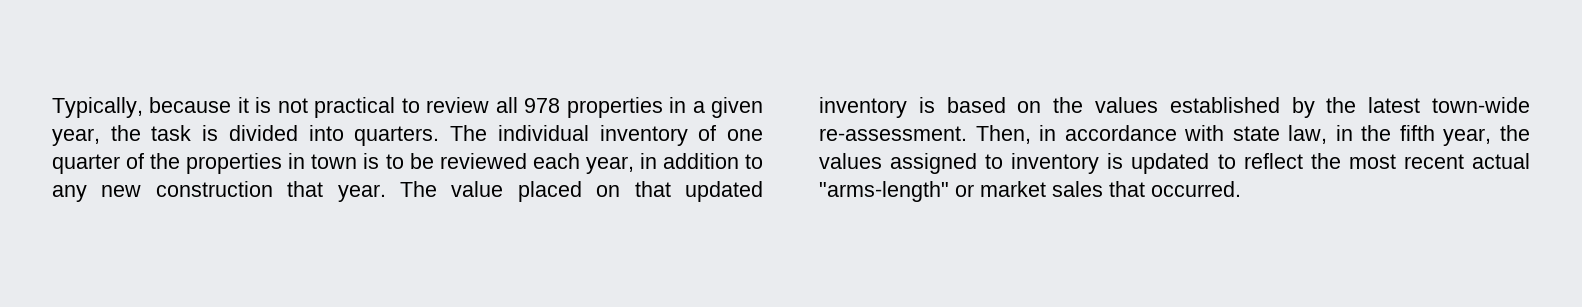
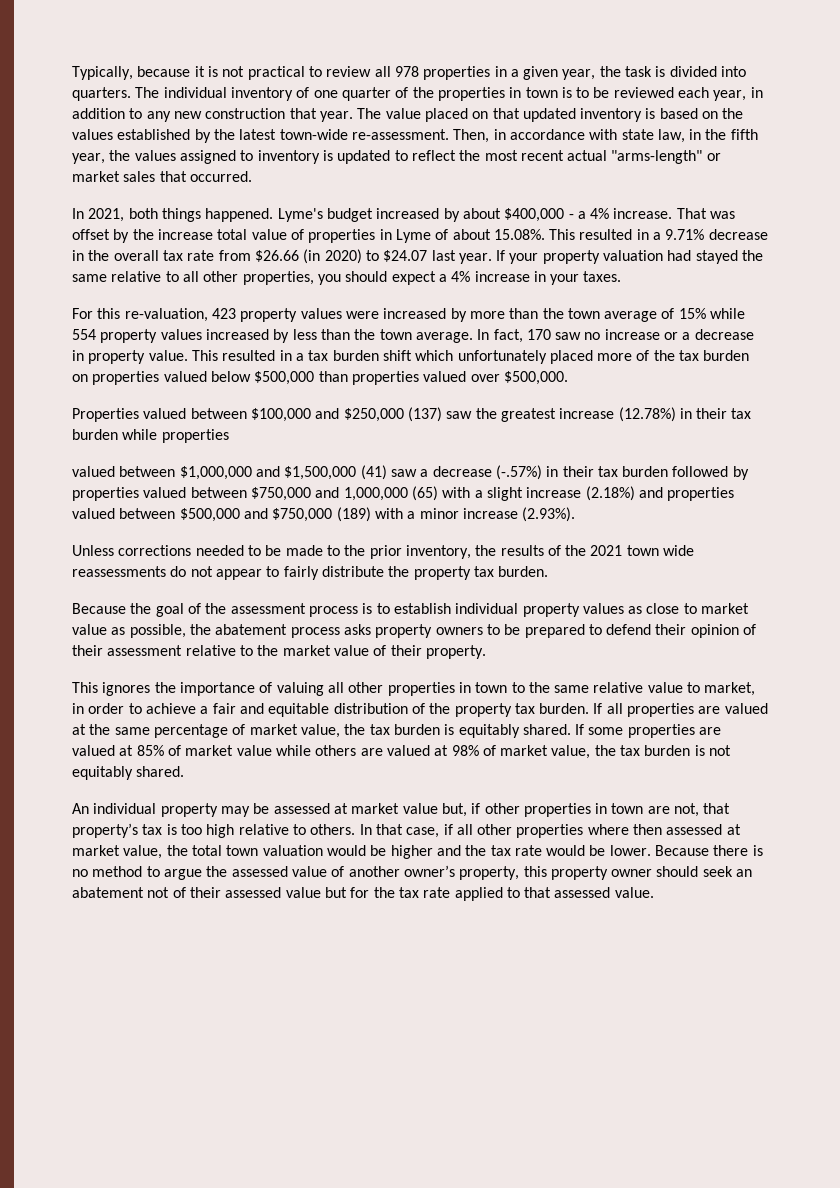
(1241, 189) none -> [72,208,736,222] [72,229,768,243] [72,249,764,264] [72,271,622,285] [72,308,746,322] [72,329,754,343] [72,350,750,364] [72,371,568,385] [72,407,752,422] [72,429,229,443] [72,465,749,480] [72,486,735,501] [72,507,576,522] [72,545,695,559] [72,566,549,580] [72,603,750,617] [72,624,757,638] [72,645,486,659] [72,682,756,696] [72,703,768,717] [72,724,722,738] [72,745,732,759] [72,766,185,780] [72,803,731,817] [72,823,741,838] [72,845,763,859] [72,865,753,880] [72,887,654,901] // In 2021, both things happened. Lyme's budget increased by about $400,000 - a 4% increase. That was offset by the increase total value of properties in Lyme of about 15.08%. This resulted in a 9.71% decrease in the overall tax rate from $26.66 (in 2020) to $24.07 last year. If your property valuation had stayed the same relative to all other properties, you should expect a 4% increase in your taxes. // For this re-valuation, 423 property values were increased by more than the town average of 15% while 554 property values increased by less than the town average. In fact, 170 saw no increase or a decrease in property value. This resulted in a tax burden shift which unfortunately placed more of the tax burden on properties valued below $500,000 than properties valued over $500,000. // Properties valued between $100,000 and $250,000 (137) saw the greatest increase (12.78%) in their tax burden while properties // valued between $1,000,000 and $1,500,000 (41) saw a decrease (-.57%) in their tax burden followed by properties valued between $750,000 and 1,000,000 (65) with a slight increase (2.18%) and properties valued between $500,000 and $750,000 (189) with a minor increase (2.93%). // Unless corrections needed to be made to the prior inventory, the results of the 2021 town wide reassessments do not appear to fairly distribute the property tax burden. // Because the goal of the assessment process is to establish individual property values as close to market value as possible, the abatement process asks property owners to be prepared to defend their opinion of their assessment relative to the market value of their property. // This ignores the importance of valuing all other properties in town to the same relative value to market, in order to achieve a fair and equitable distribution of the property tax burden. If all properties are valued at the same percentage of market value, the tax burden is equitably shared. If some properties are valued at 85% of market value while others are valued at 98% of market value, the tax burden is not equitably shared. // An individual property may be assessed at market value but, if other properties in town are not, that property’s tax is too high relative to others. In that case, if all other properties where then assessed at market value, the total town valuation would be higher and the tax rate would be lower. Because there is no method to argue the assessed value of another owner’s property, this property owner should seek an abatement not of their assessed value but for the tax rate applied to that assessed value.

